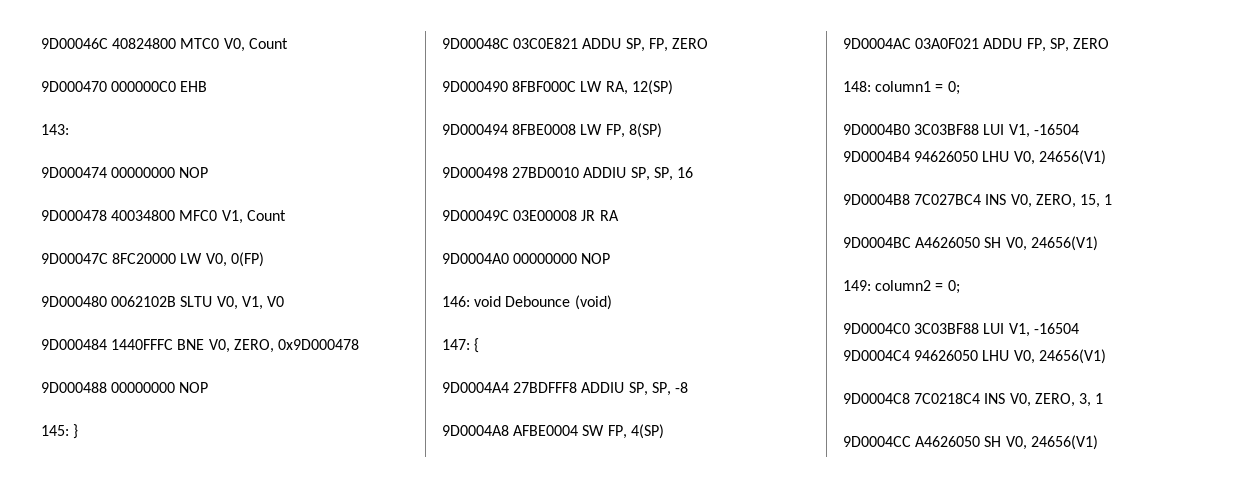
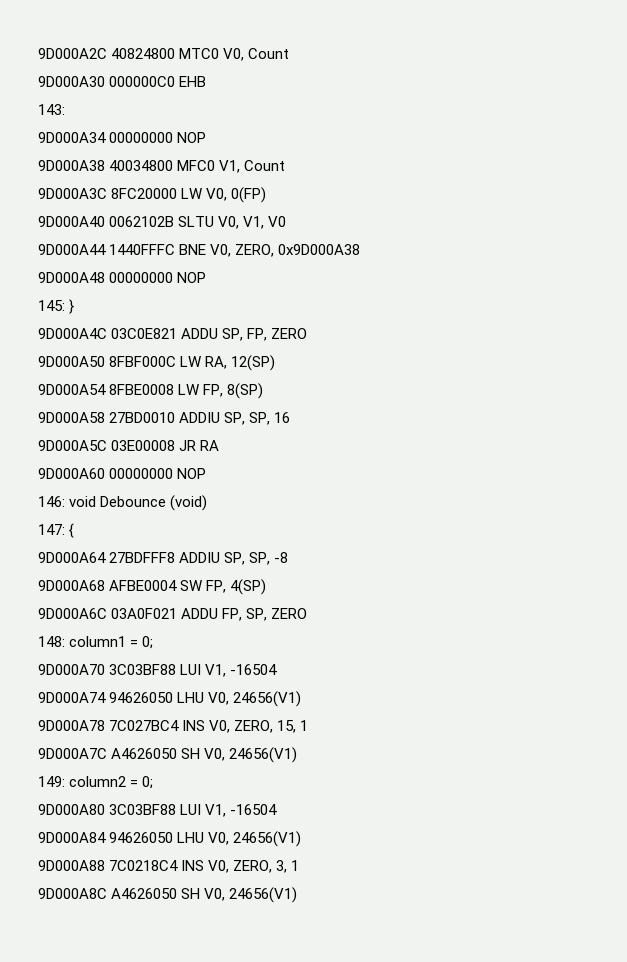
[41,38,108,49] 9D00046C -> [38,48,107,59] 9D000A2C
[41,81,107,92] 9D000470 -> [38,76,105,87] 9D000A30
[41,167,209,178] [41,210,107,221] 9D000474 00000000 NOP // 9D000478 -> [38,132,207,143] [38,160,105,171] 9D000A34 00000000 NOP // 9D000A38
[41,253,108,264] 9D00047C -> [38,188,107,199] 9D000A3C
[41,296,107,307] 9D000480 -> [38,216,105,227] 9D000A40
[41,339,107,350] 9D000484 -> [38,244,106,255] 9D000A44
[277,339,359,350] [41,382,107,393] 0x9D000478 // 9D000488 -> [278,244,361,255] [38,272,105,283] 0x9D000A38 // 9D000A48
[442,38,509,49] 9D00048C -> [38,328,107,339] 9D000A4C
[442,81,508,92] 9D000490 -> [38,356,105,367] 9D000A50
[442,124,508,135] 9D000494 -> [38,384,106,395] 9D000A54
[442,167,508,178] 9D000498 -> [38,412,105,423] 9D000A58
[442,210,509,221] 9D00049C -> [38,440,107,451] 9D000A5C
[442,253,509,264] 9D0004A0 -> [38,468,105,479] 9D000A60
[442,382,509,393] 9D0004A4 -> [38,552,106,563] 9D000A64
[442,425,509,436] 9D0004A8 -> [38,580,105,591] 9D000A68
[843,38,911,49] 9D0004AC -> [38,608,107,619] 9D000A6C
[843,124,1079,138] [843,150,1106,165] [843,194,910,205] 9D0004B0 3C03BF88 LUI V1, -16504 // 9D0004B4 94626050 LHU V0, 24656(V1) // 9D0004B8 -> [38,664,278,677] [38,691,302,707] [38,720,105,731] 9D000A70 3C03BF88 LUI V1, -16504 // 9D000A74 94626050 LHU V0, 24656(V1) // 9D000A78
[843,237,911,248] 9D0004BC -> [38,748,107,759] 9D000A7C
[843,323,1079,337] [843,349,1106,364] [843,393,910,404] 9D0004C0 3C03BF88 LUI V1, -16504 // 9D0004C4 94626050 LHU V0, 24656(V1) // 9D0004C8 -> [38,804,278,817] [38,831,302,847] [38,860,105,871] 9D000A80 3C03BF88 LUI V1, -16504 // 9D000A84 94626050 LHU V0, 24656(V1) // 9D000A88
[843,436,911,447] 9D0004CC -> [38,888,107,899] 9D000A8C

